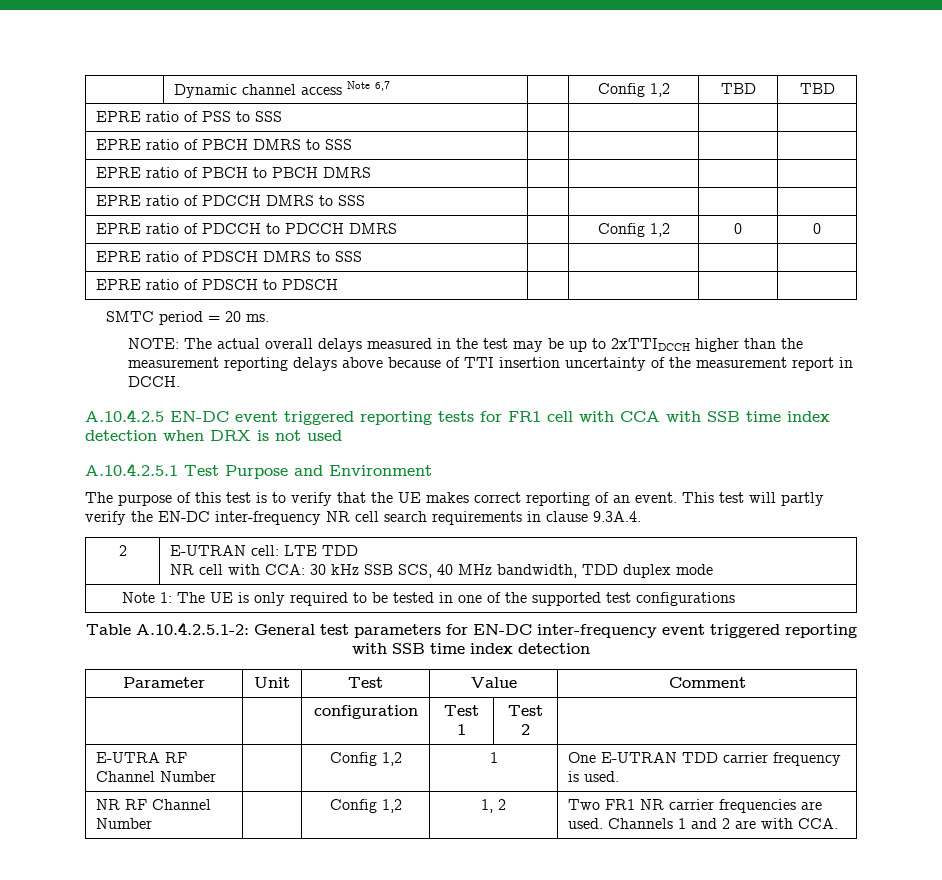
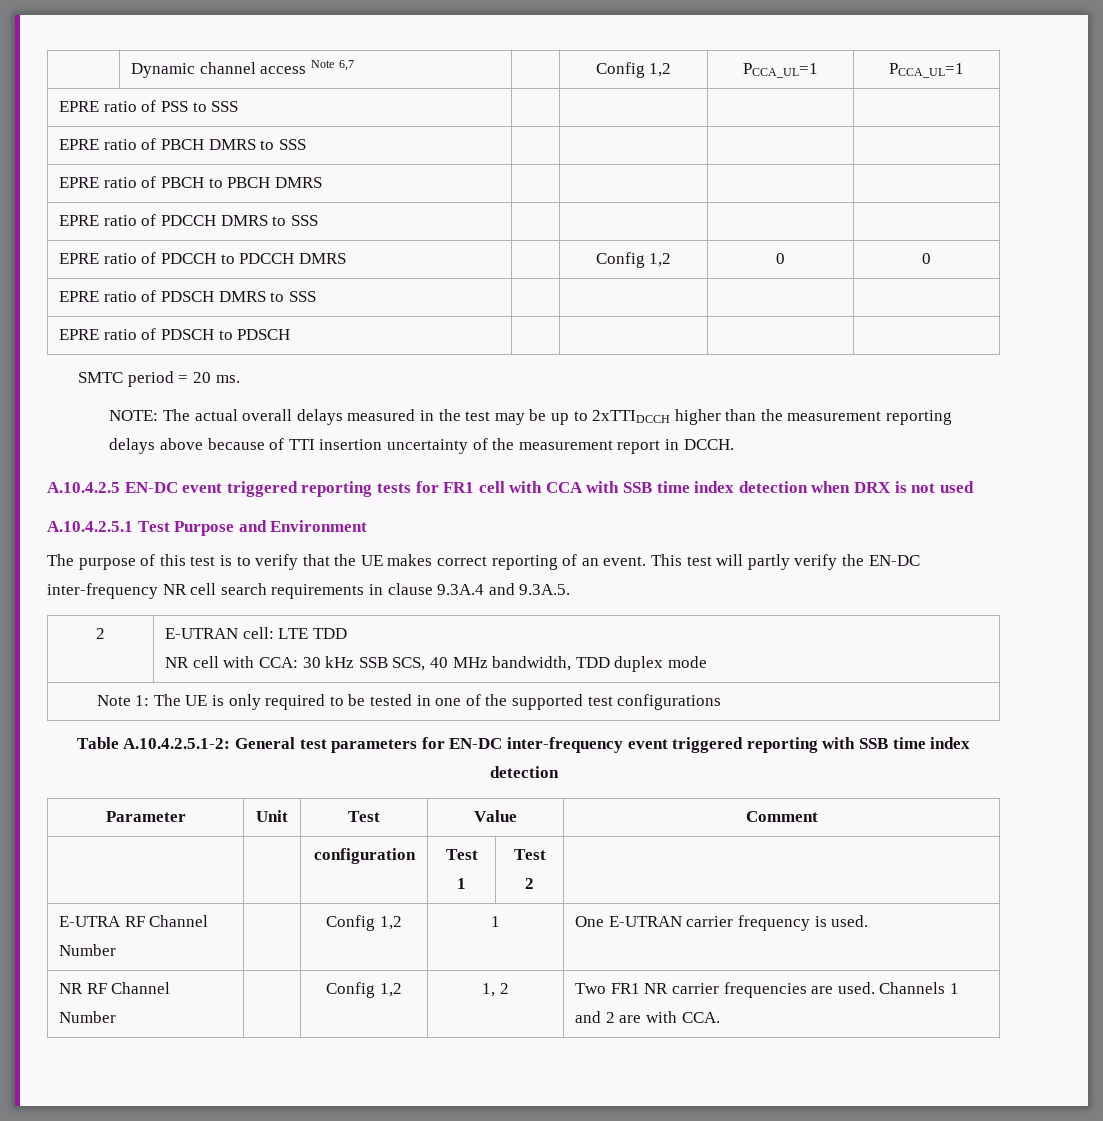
[720,83,756,94] [799,83,835,94] TBD | TBD -> [743,63,818,78] [889,63,964,78] PCCA_UL=1 | PCCA_UL=1
[593,511,641,522] 9.3A.4. -> [437,583,571,595] 9.3A.4 and 9.3A.5.
[682,752,719,763] TDD -> (682, 921) none

